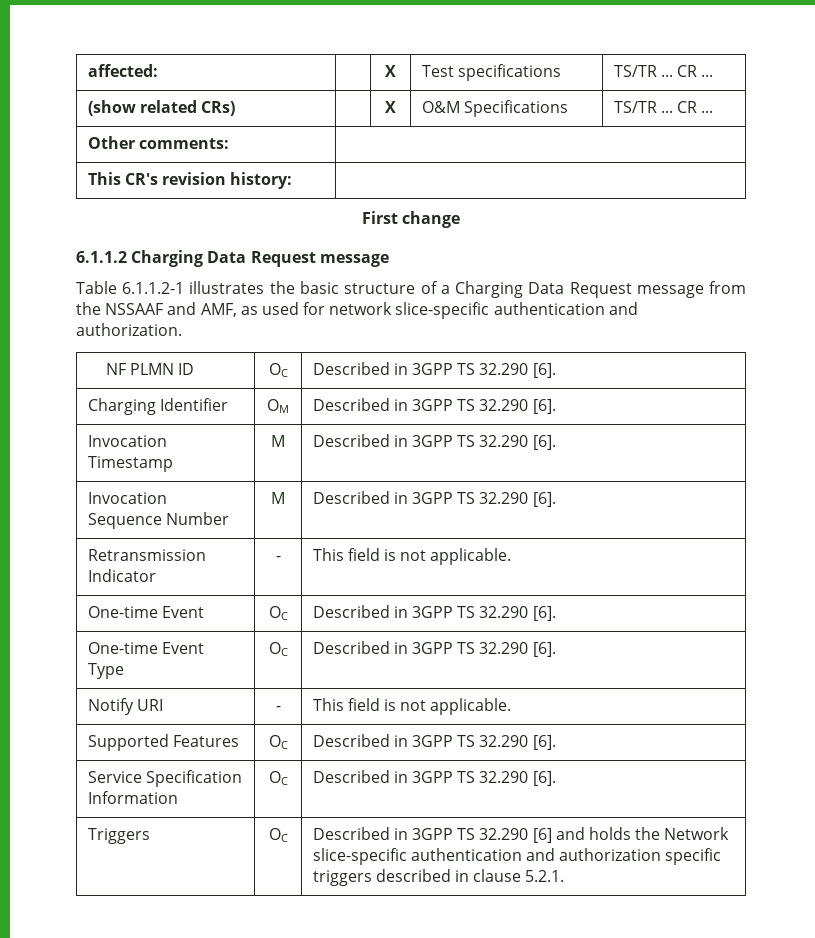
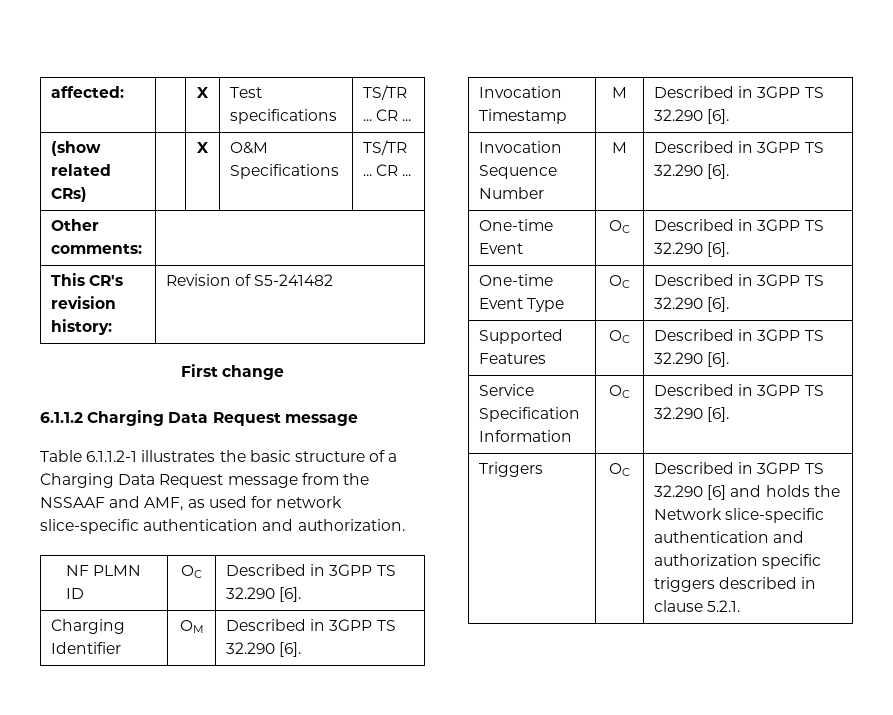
(293, 180) none -> [166,274,334,286] Revision of S5-241482
[87,549,206,561] [87,569,156,582] [275,556,281,561] [312,548,512,565] // Retransmission Indicator | - | This field is not applicable. -> (730, 171) none
[87,698,163,715] [275,706,281,711] [312,698,512,715] // Notify URI | - | This field is not applicable. -> (730, 304) none

